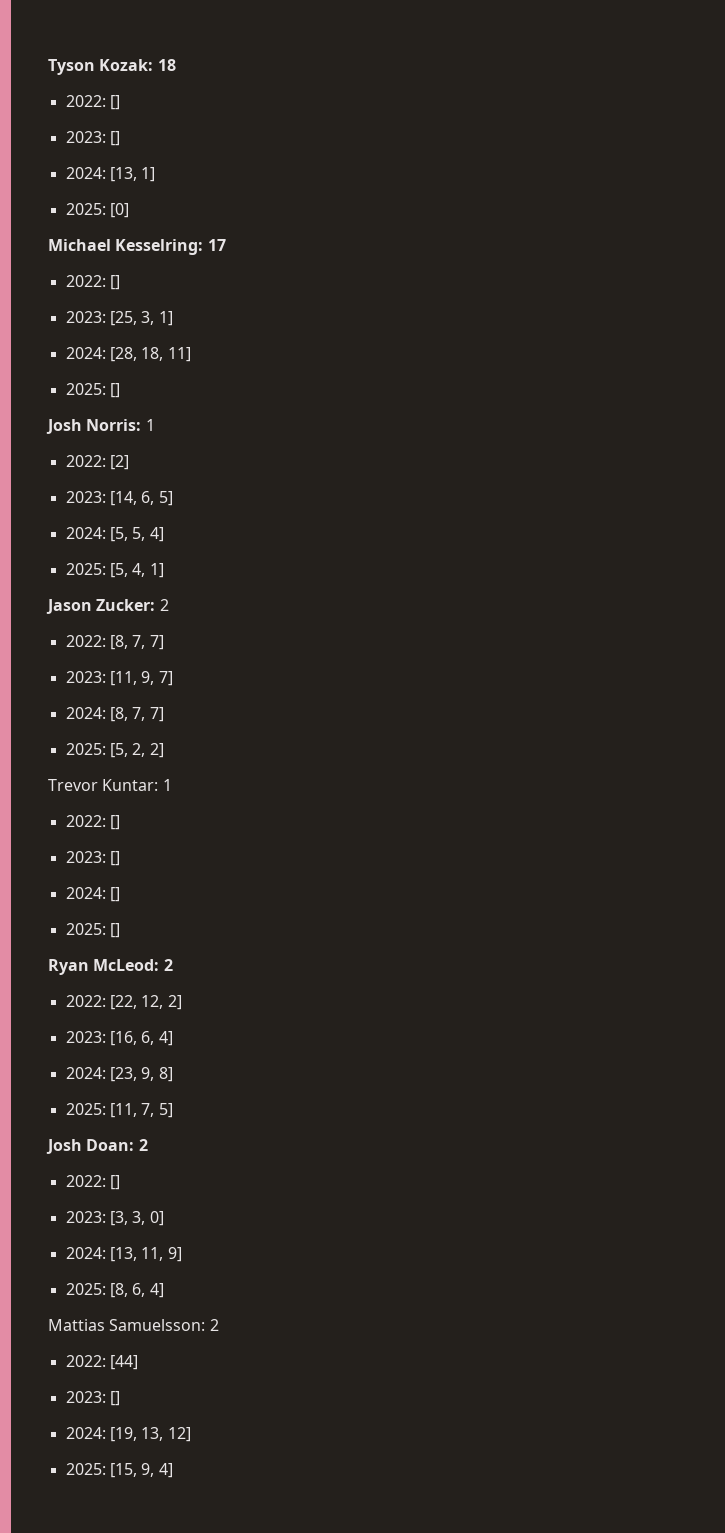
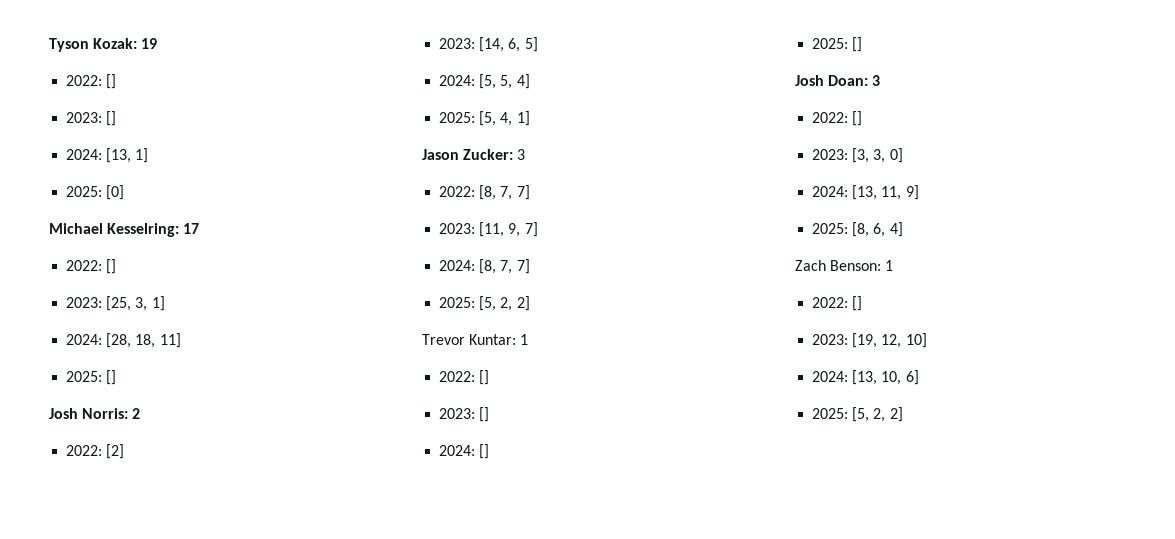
[157,59,176,71] 18 -> [141,38,158,49] 19
[145,419,155,431] 1 -> [132,408,141,419] 2
[159,599,169,611] 2 -> [517,149,526,160] 3
[48,959,173,975] [65,995,182,1010] [65,1031,173,1046] [65,1067,173,1082] [65,1103,173,1118] // Ryan McLeod: 2 // 2022: [22, 12, 2] // 2023: [16, 6, 4] // 2024: [23, 9, 8] // 2025: [11, 7, 5] -> (863, 44) none
[138,1139,148,1151] 2 -> [872,75,881,86] 3
[48,1319,219,1331] [65,1355,138,1370] [65,1391,120,1406] [65,1427,191,1442] [65,1463,173,1478] Mattias Samuelsson: 2 // 2022: [44] // 2023: [] // 2024: [19, 13, 12] // 2025: [15, 9, 4] -> [795,260,894,271] [812,296,863,311] [812,333,927,348] [812,370,919,385] [812,407,903,422] Zach Benson: 1 // 2022: [] // 2023: [19, 12, 10] // 2024: [13, 10, 6] // 2025: [5, 2, 2]

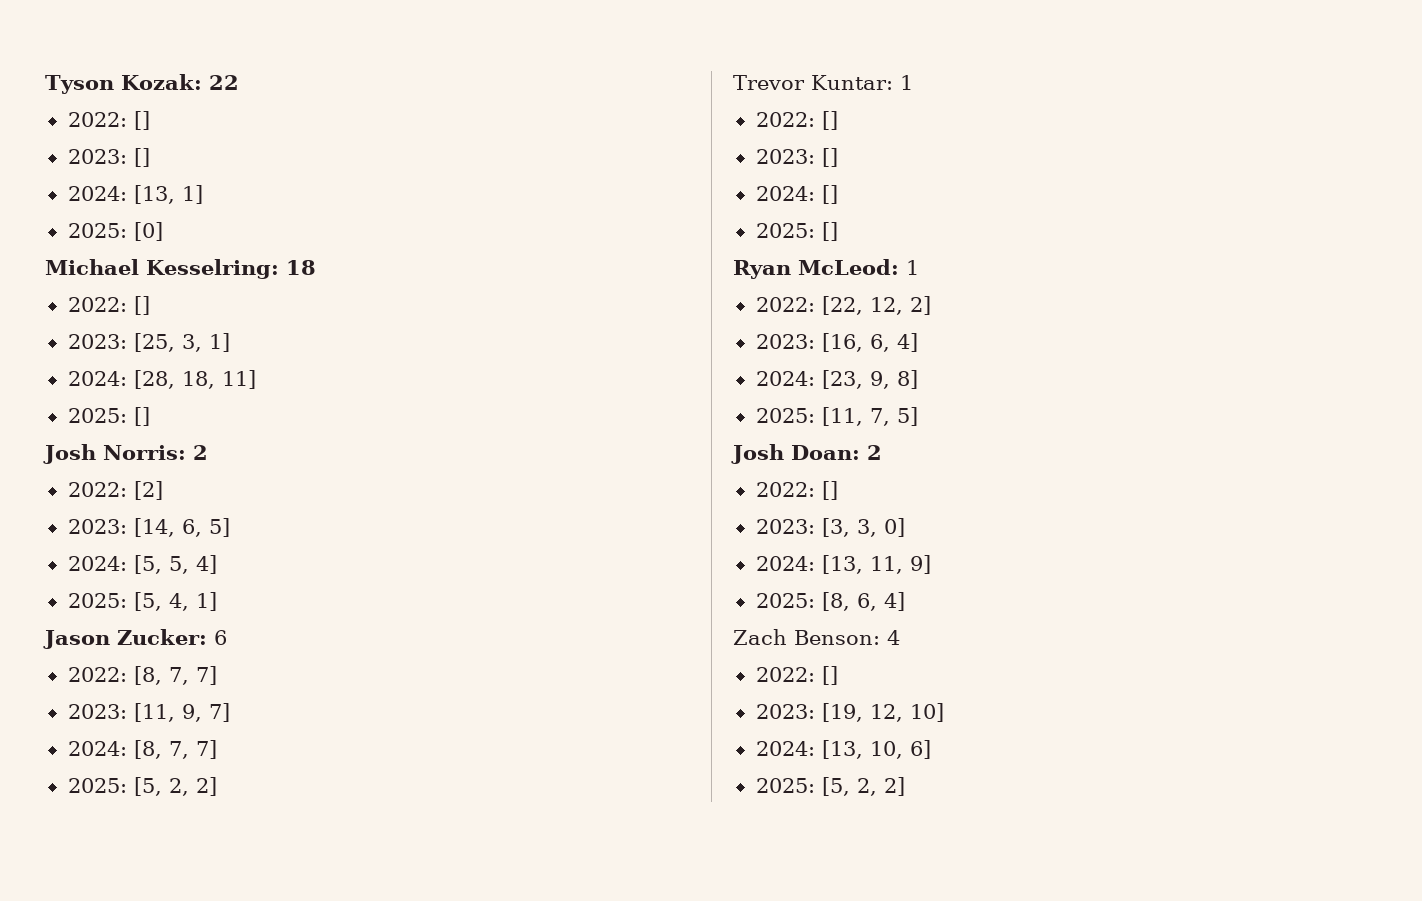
[141,38,158,49] 19 -> [208,75,239,90] 22
[183,223,200,234] 17 -> [286,260,316,275] 18
[517,149,526,160] 3 -> [214,630,227,645] 6
(863, 44) none -> [733,259,919,279] [755,296,931,315] [755,333,918,352] [755,370,918,389] [755,407,918,426] // Ryan McLeod: 1 // 2022: [22, 12, 2] // 2023: [16, 6, 4] // 2024: [23, 9, 8] // 2025: [11, 7, 5]
[872,75,881,86] 3 -> [867,445,882,460] 2
[885,260,894,271] 1 -> [887,630,900,645] 4

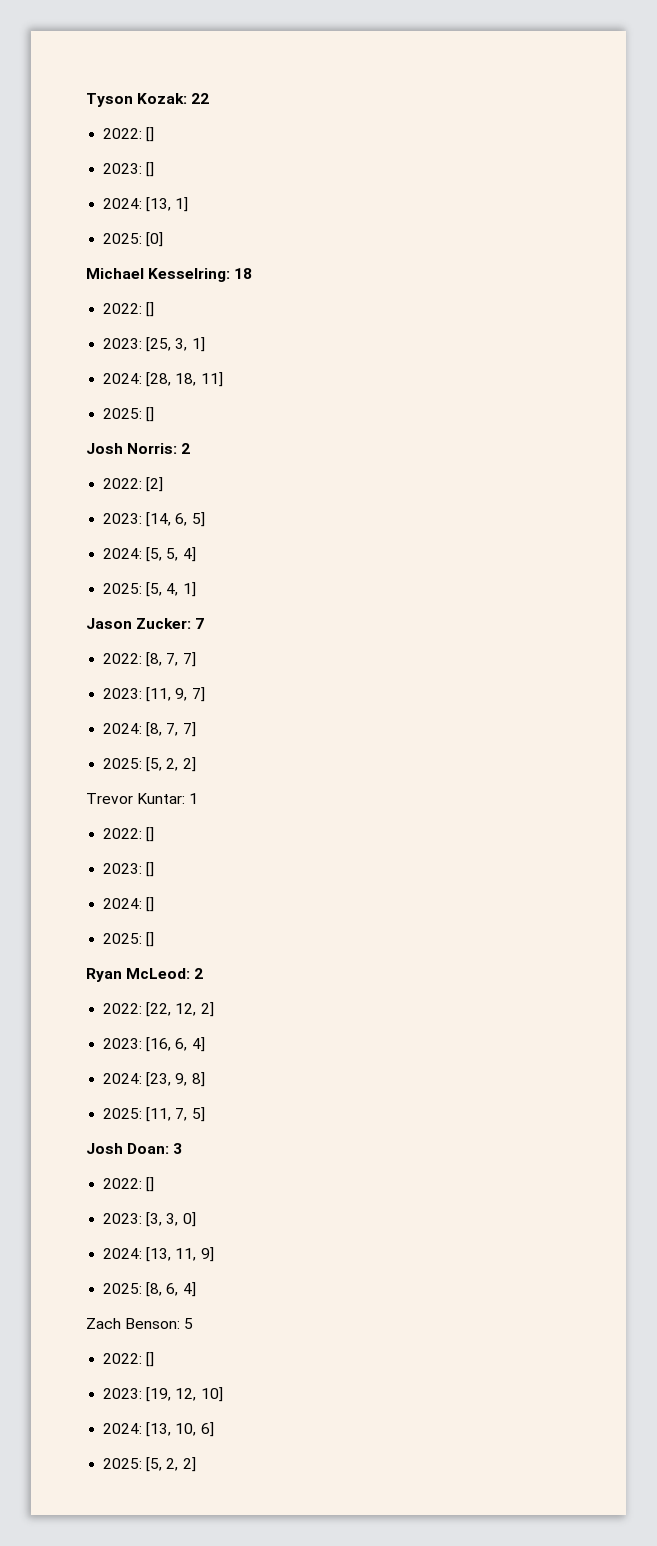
[214,630,227,645] 6 -> [195,618,205,629] 7
[906,260,919,275] 1 -> [194,968,204,979] 2
[867,445,882,460] 2 -> [173,1143,183,1154] 3
[887,630,900,645] 4 -> [184,1318,194,1329] 5

